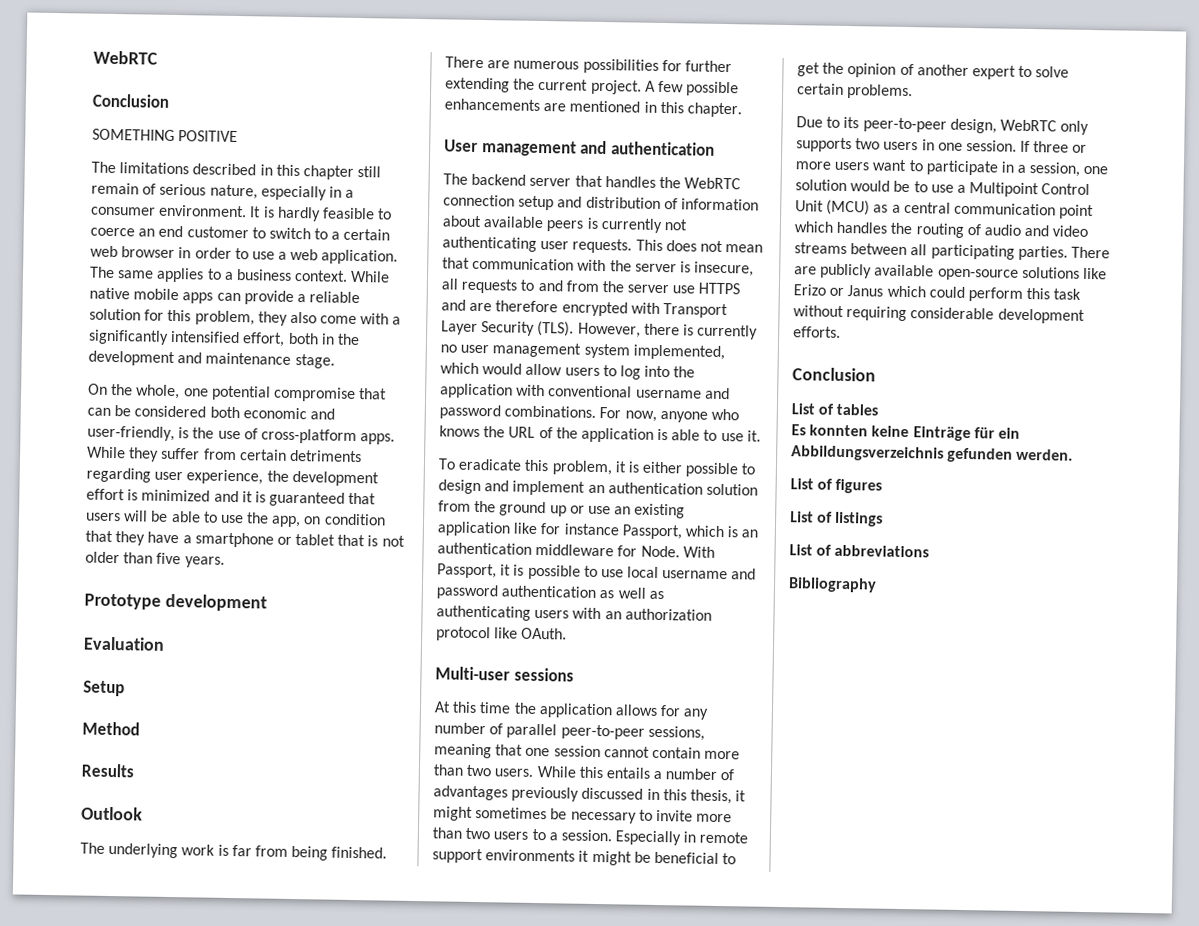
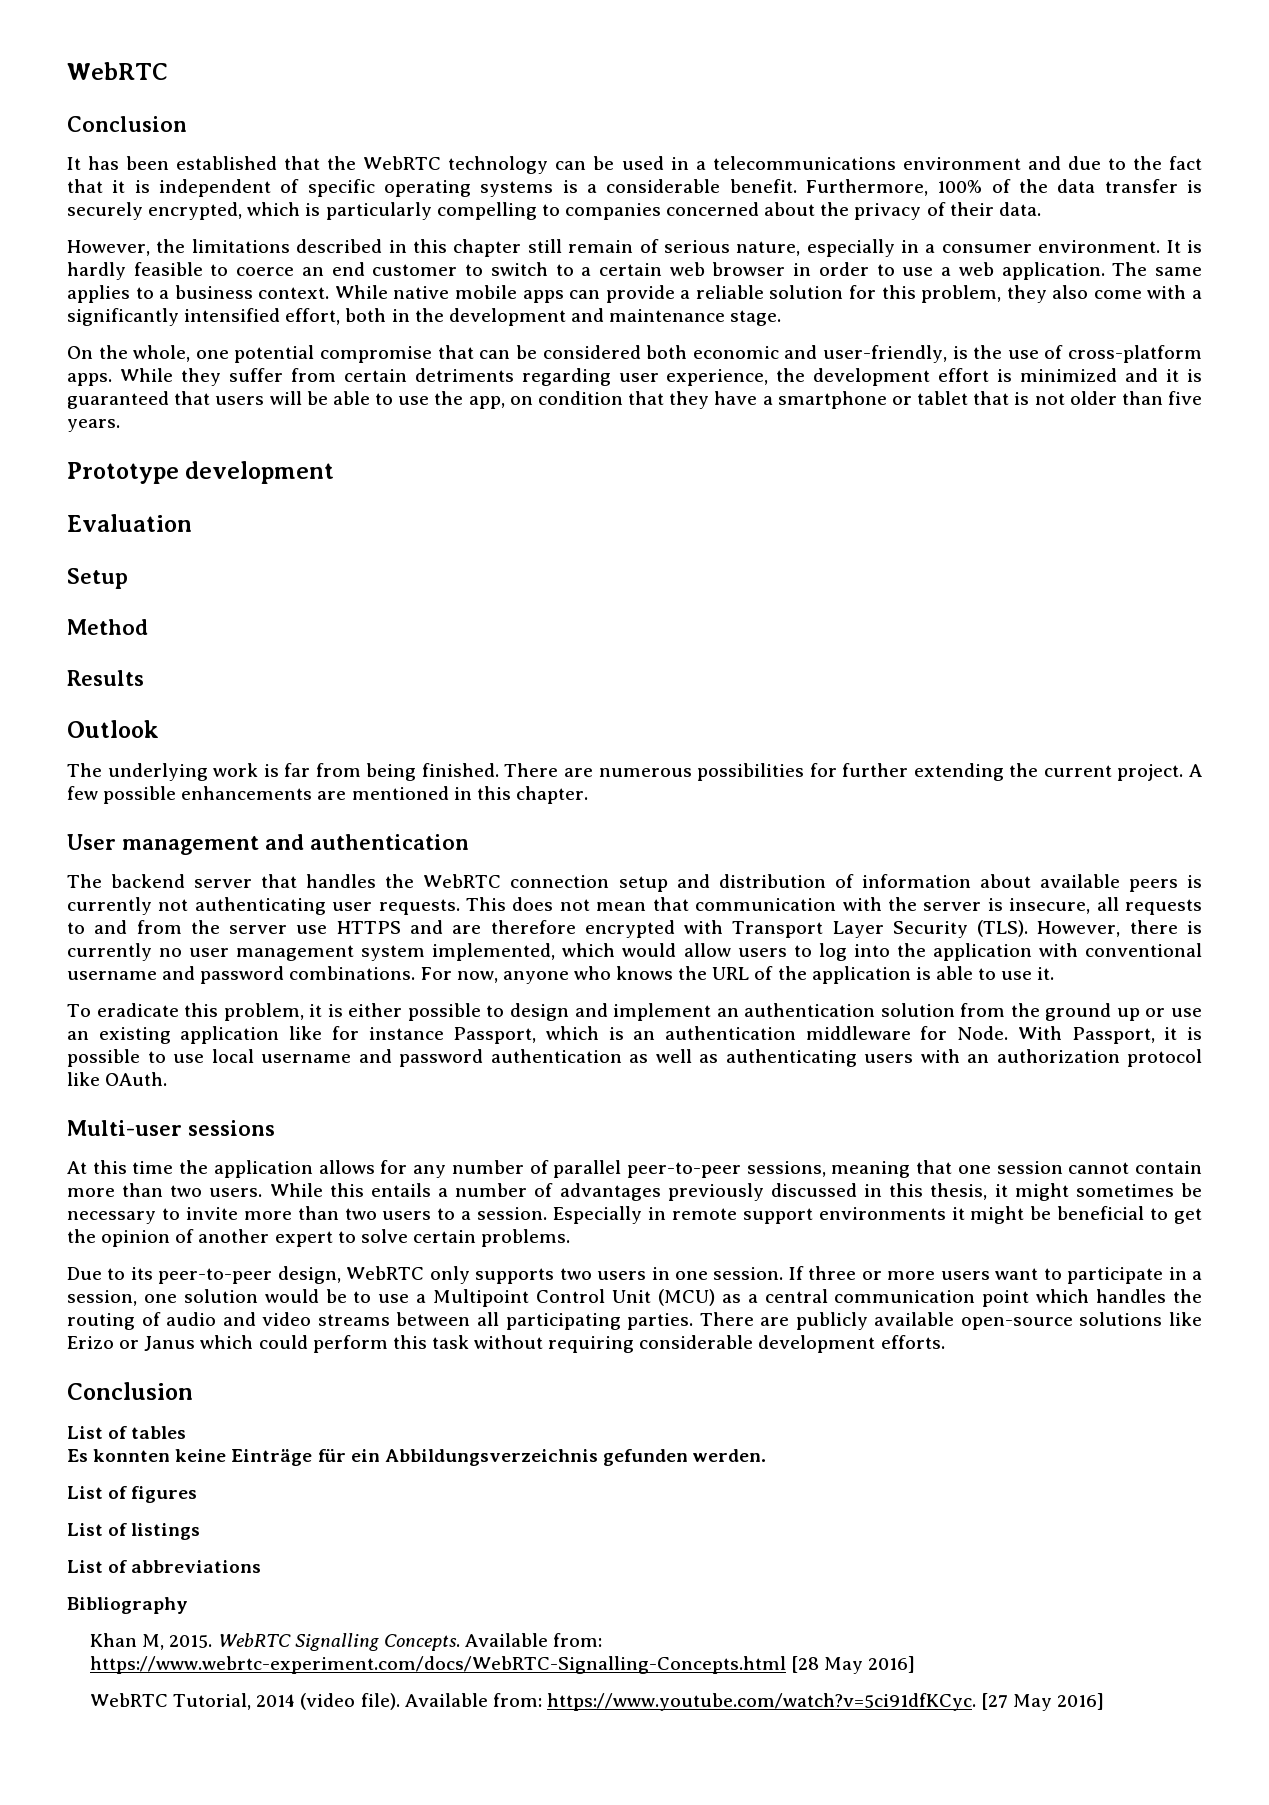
[92,128,239,143] [91,161,116,174] SOMETHING POSITIVE // The -> [67,156,1202,174] [67,179,1202,197] [67,202,1041,220] [67,239,186,256] It has been established that the WebRTC technology can be used in a telecommunications environment and due to the fact that it is independent of specific operating systems is a considerable benefit. Furthermore, 100% of the data transfer is securely encrypted, which is particularly compelling to companies concerned about the privacy of their data. // However, the
(877, 585) none -> [90,1633,603,1651] [90,1656,916,1674] [90,1693,1105,1711] // Khan M, 2015. WebRTC Signalling Concepts. Available from: https://www.webrtc-experiment.com/docs/WebRTC-Signalling-Concepts.html [28 May 2016] // WebRTC Tutorial, 2014 (video file). Available from: https://www.youtube.com/watch?v=5ci91dfKCyc. [27 May 2016]

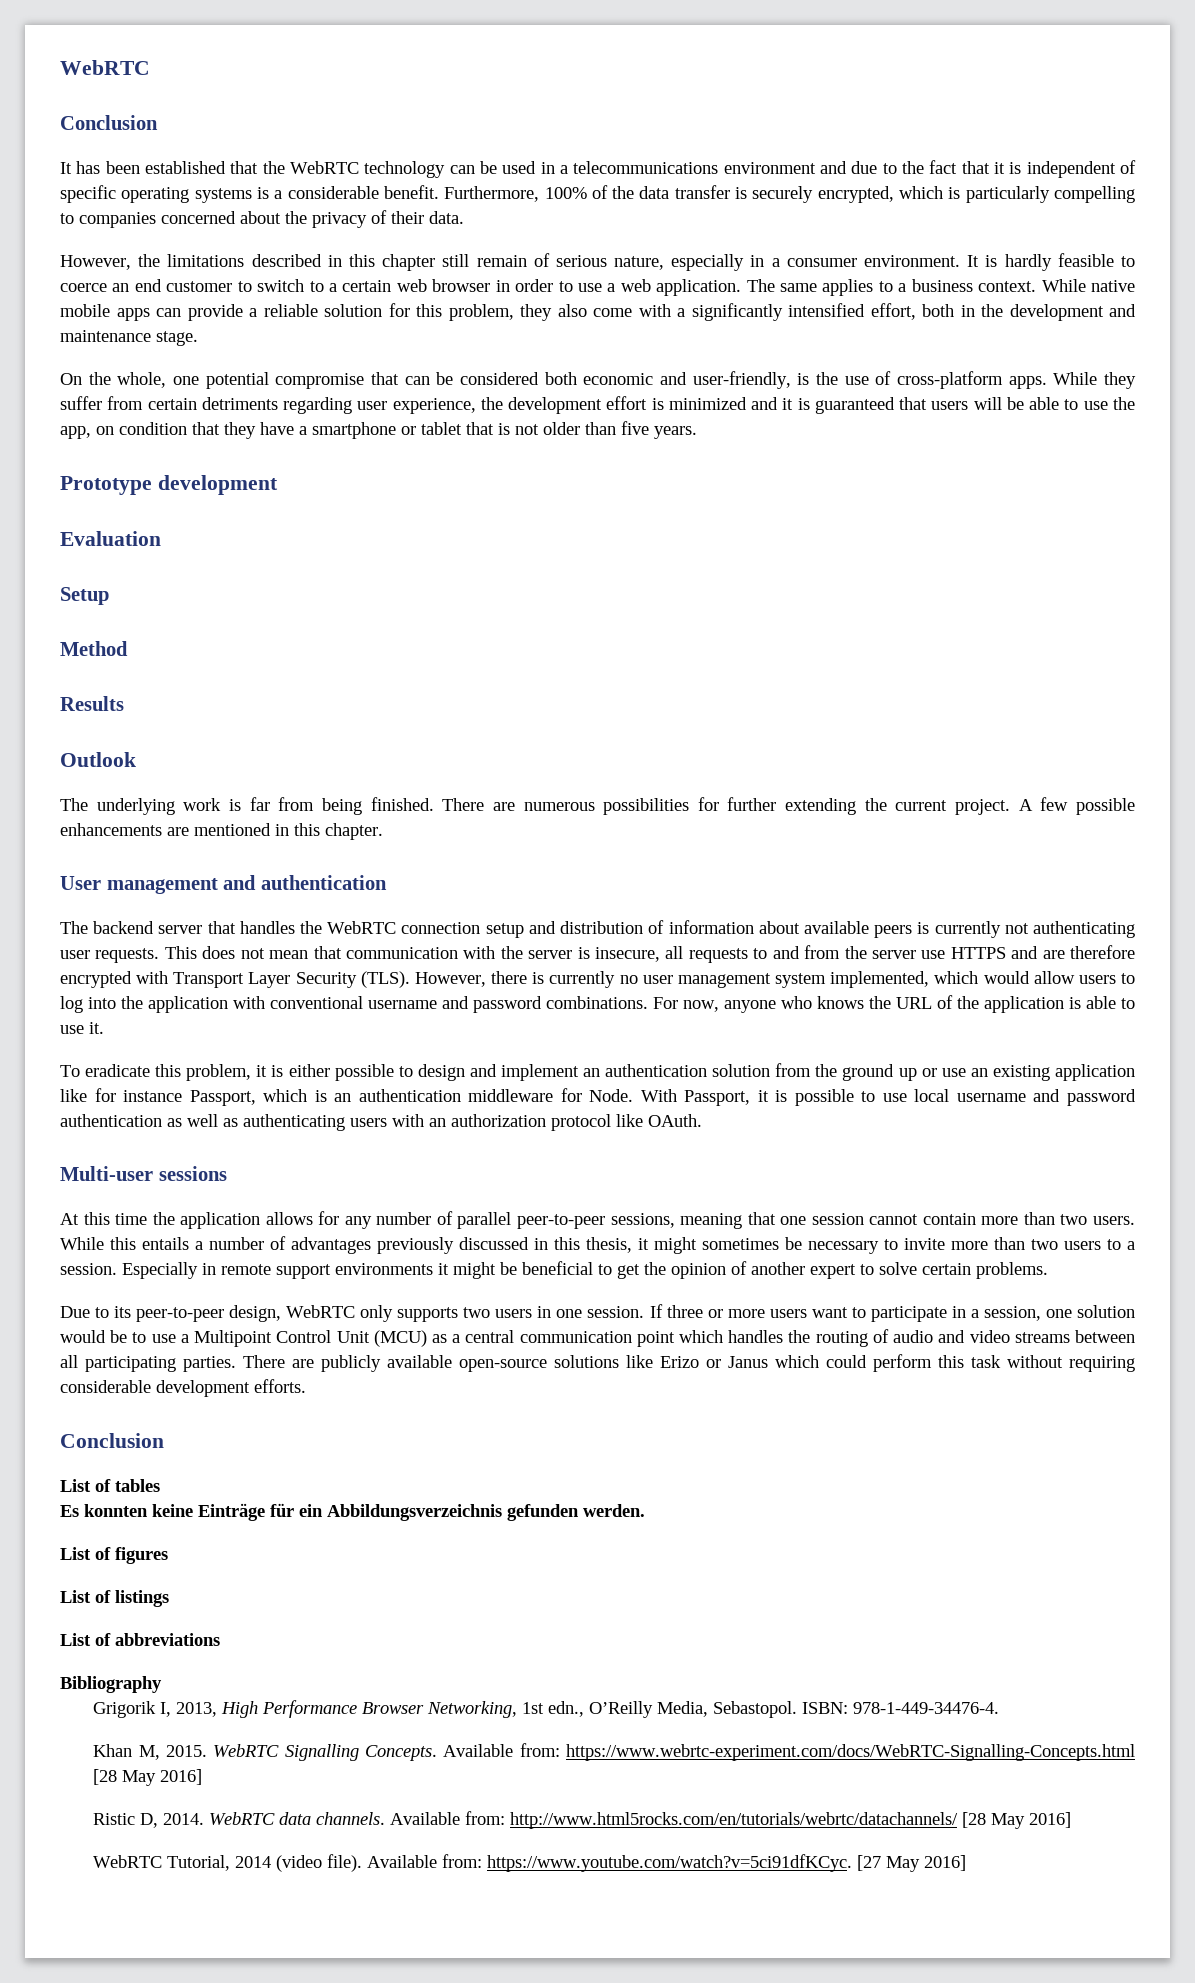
(188, 1605) none -> [93,1700,1000,1718] // Grigorik I, 2013, High Performance Browser Networking, 1st edn., O’Reilly Media, Sebastopol. ISBN: 978-1-449-34476-4.
(916, 1664) none -> [93,1811,1072,1829] // Ristic D, 2014. WebRTC data channels. Available from: http://www.html5rocks.com/en/tutorials/webrtc/datachannels/ [28 May 2016]

